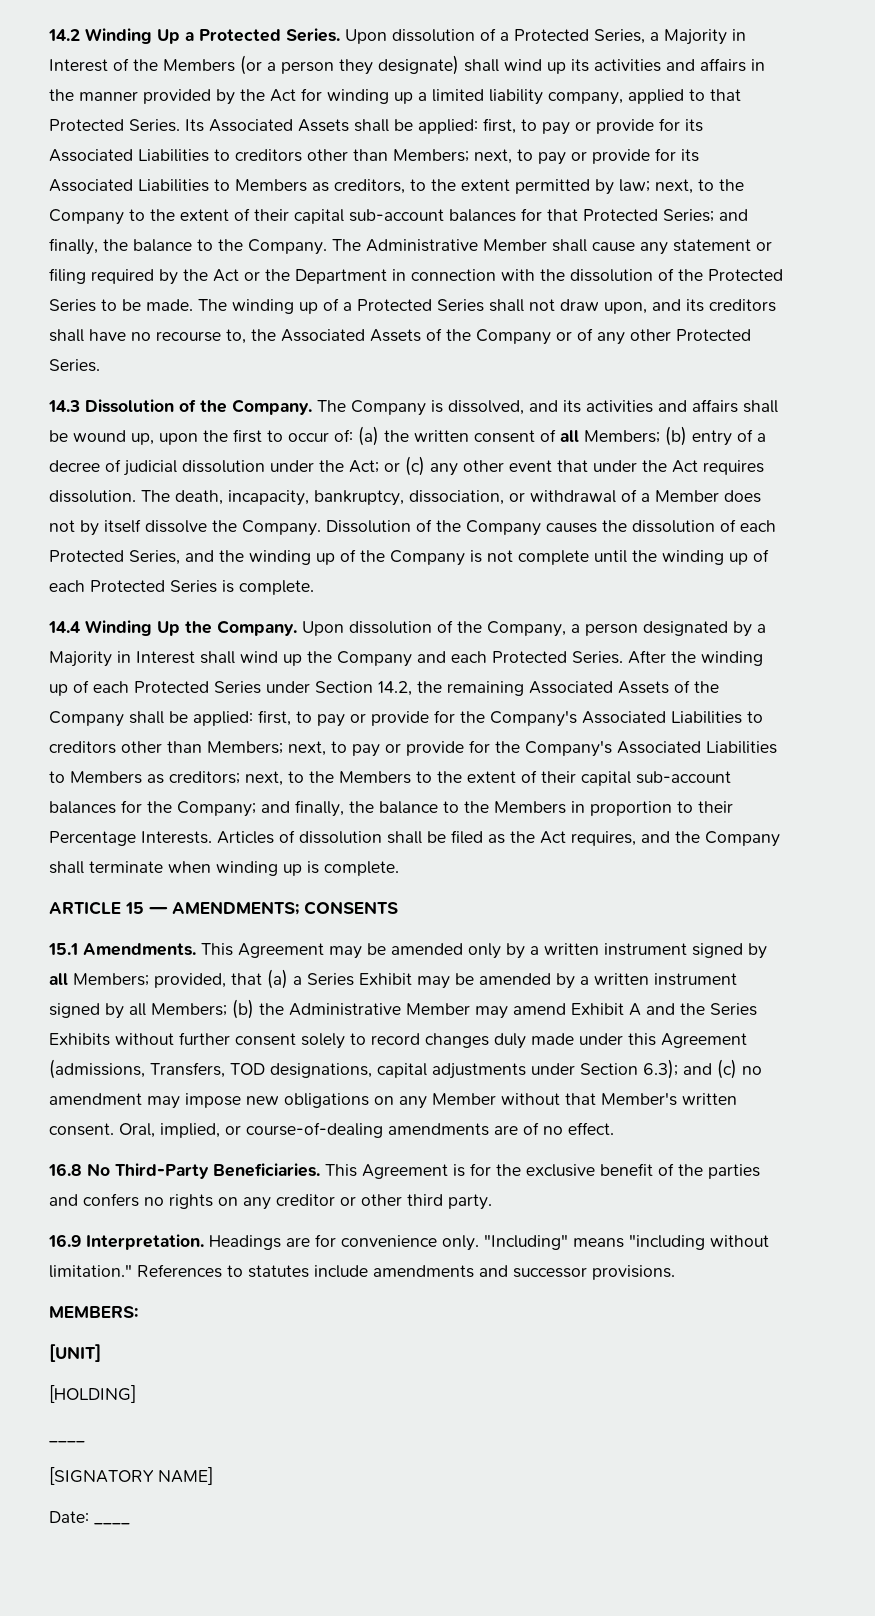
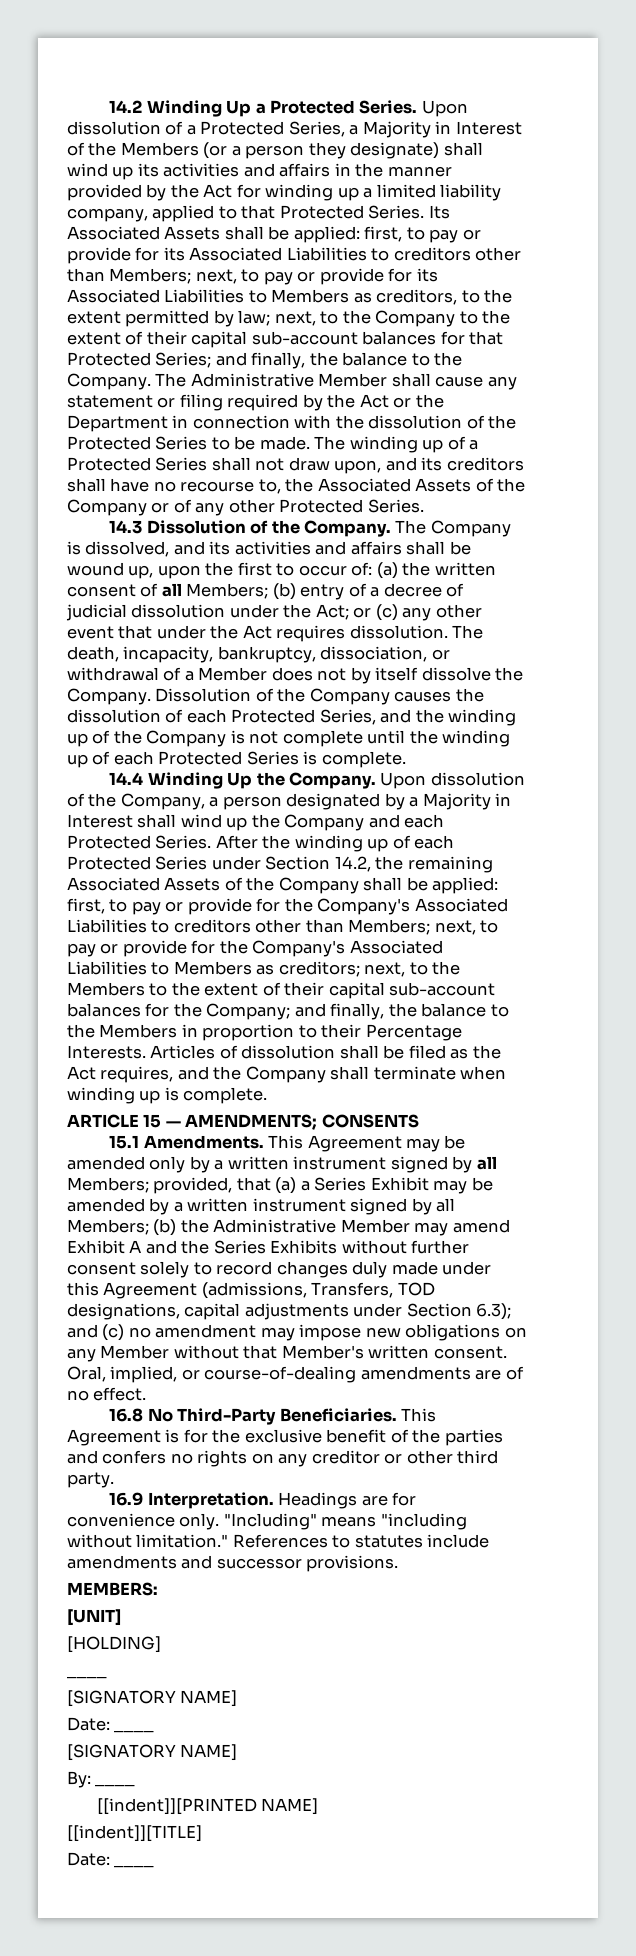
(130, 1524) none -> [67,1744,238,1761] [67,1771,136,1788] [96,1798,319,1815] [67,1825,202,1842] [67,1852,155,1868] // [SIGNATORY NAME] // By: ____ // [[indent]][PRINTED NAME] // [[indent]][TITLE] // Date: ____

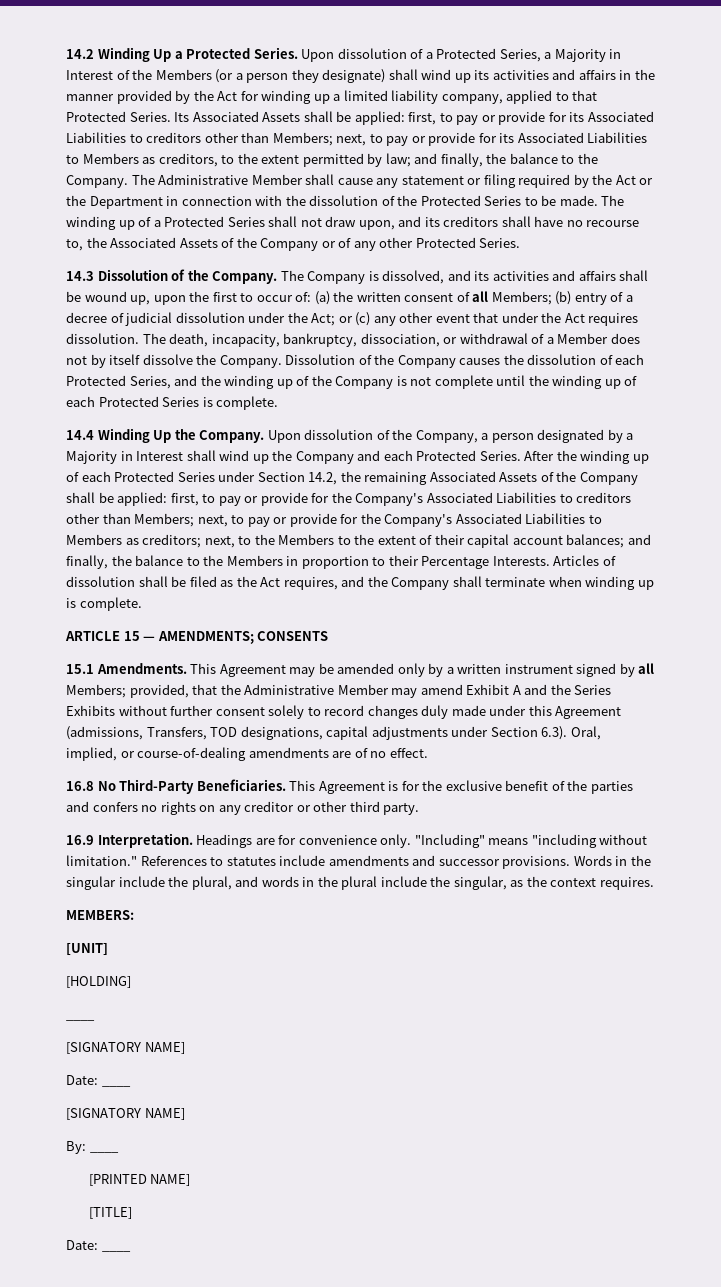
[274,310,511,327] [67,331,504,348] [67,352,212,368] next, to the Company to the extent of their capital sub-account balances for that Protected Series; -> (411, 160) none
[389,982,496,996] [67,1003,291,1020] sub-account balances for the Company; -> [512,534,625,548] account balances;
[275,1177,493,1194] [67,1198,456,1215] [67,1219,177,1236] (a) a Series Exhibit may be amended by a written instrument signed by all Members; (b) -> (218, 689) none
[476,1303,512,1320] [67,1324,527,1341] [67,1345,507,1362] 6.3); and (c) no amendment may impose new obligations on any Member without that Member's written consent. -> [541,726,568,740] 6.3).
(399, 1563) none -> [573,855,651,866] [66,876,654,890] Words in the singular include the plural, and words in the plural include the singular, as the context requires.
[96,1798,319,1815] [67,1825,202,1842] [[indent]][PRINTED NAME] // [[indent]][TITLE] -> [88,1174,191,1186] [88,1207,132,1219] [PRINTED NAME] // [TITLE]

